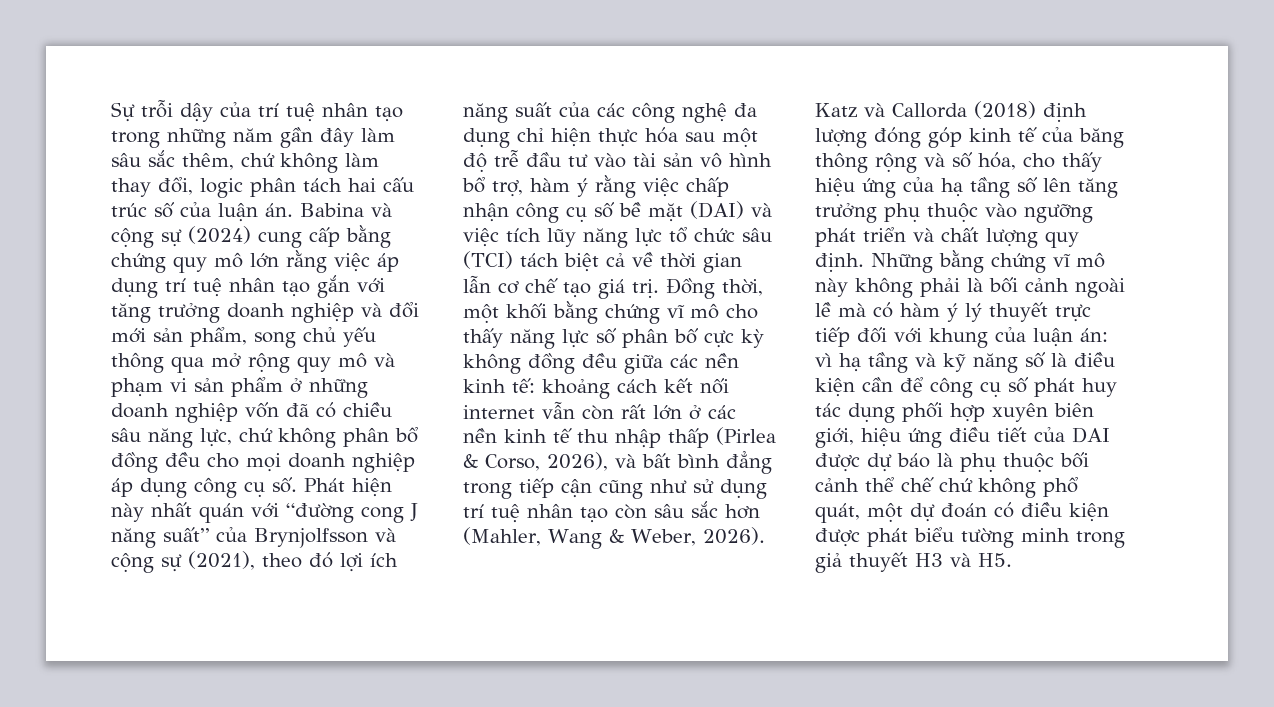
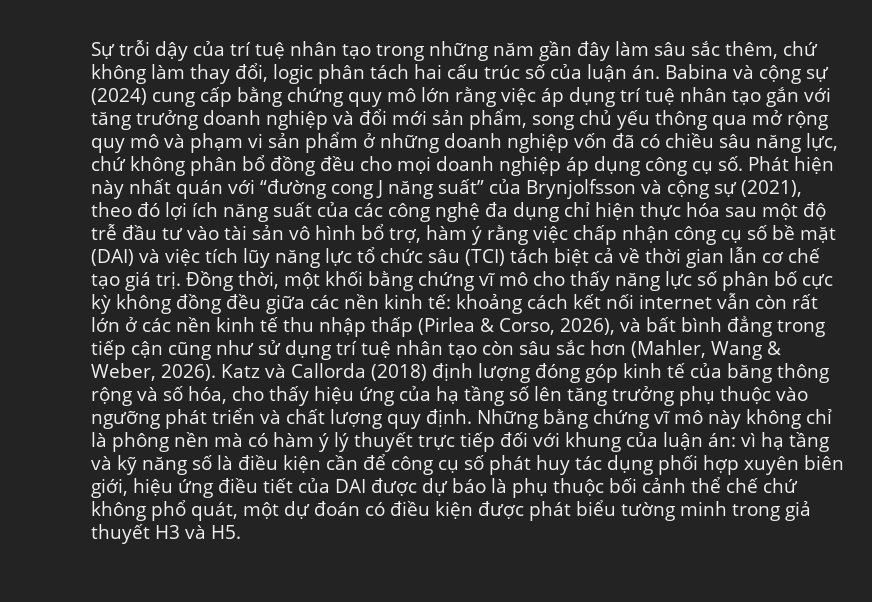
[920,277,1125,298] [815,302,831,317] phải là bối cảnh ngoài lề -> [806,409,832,424] [91,432,209,452] chỉ là phông nền

